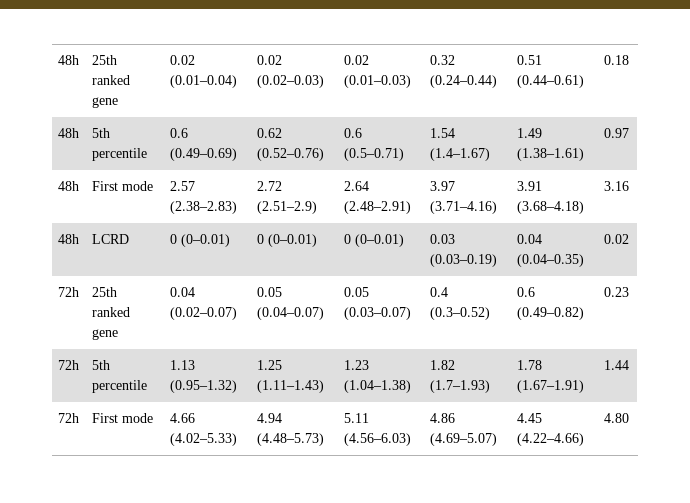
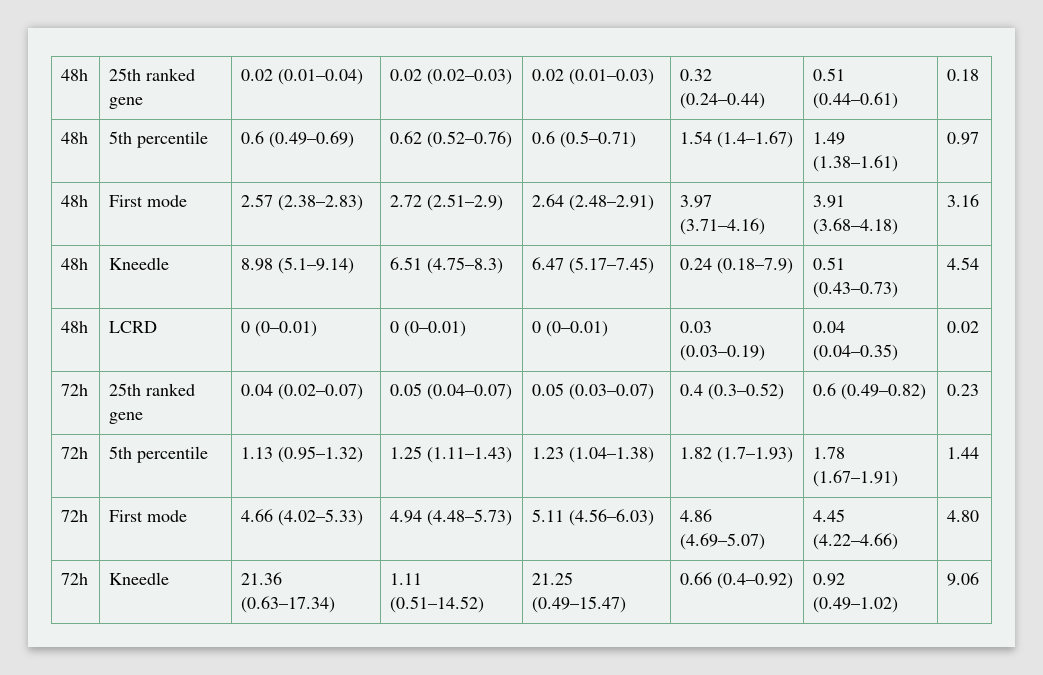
(630, 186) none -> [61,258,89,270] [109,257,170,270] [241,257,355,274] [390,257,504,274] [532,257,655,274] [680,258,794,274] [813,257,846,270] [813,282,899,298] [947,257,980,270] // 48h | Kneedle | 8.98 (5.1–9.14) | 6.51 (4.75–8.3) | 6.47 (5.17–7.45) | 0.24 (0.18–7.9) | 0.51 (0.43–0.73) | 4.54
(630, 418) none -> [61,573,89,585] [109,572,170,585] [241,572,283,585] [241,596,336,613] [390,573,423,585] [390,596,485,613] [532,572,574,585] [532,596,627,613] [680,572,794,589] [813,573,846,586] [813,597,899,613] [947,572,980,586] // 72h | Kneedle | 21.36 (0.63–17.34) | 1.11 (0.51–14.52) | 21.25 (0.49–15.47) | 0.66 (0.4–0.92) | 0.92 (0.49–1.02) | 9.06

